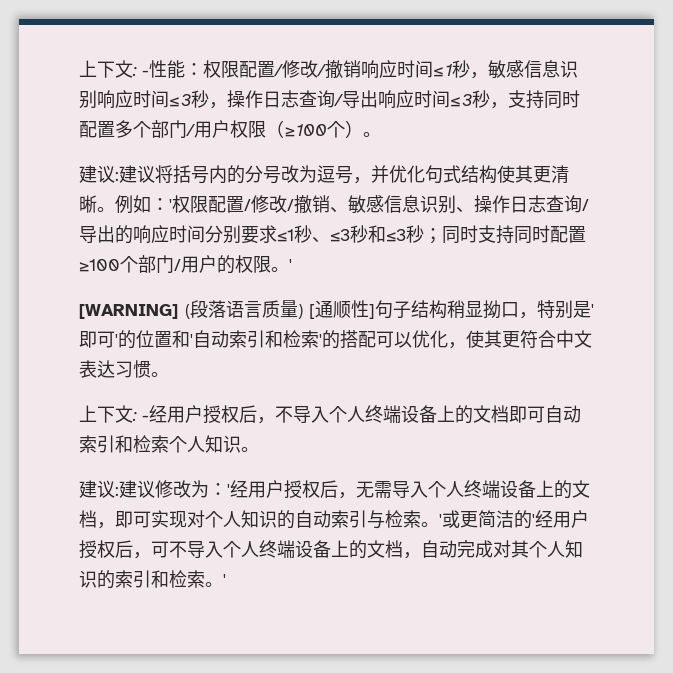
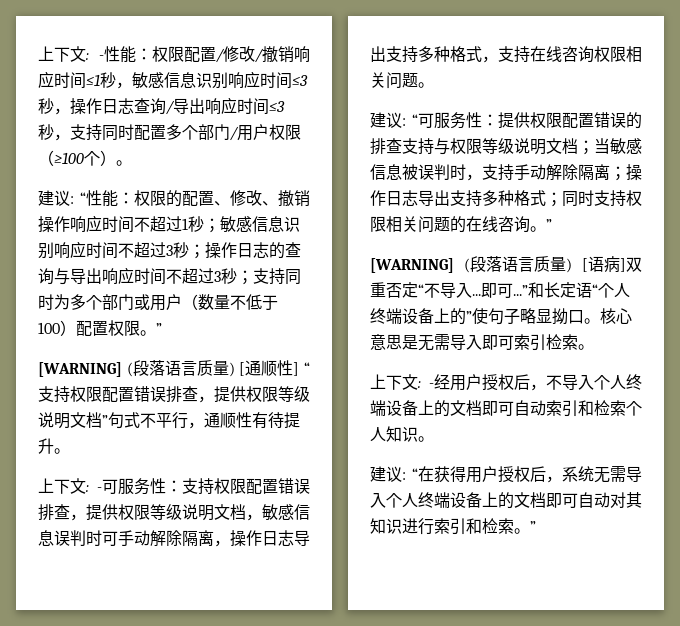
[119,165,569,184] [79,195,589,214] [79,225,586,244] [79,255,292,274] 建议将括号内的分号改为逗号，并优化句式结构使其更清晰。例如：'权限配置/修改/撤销、敏感信息识别、操作日志查询/导出的响应时间分别要求≤1秒、≤3秒和≤3秒；同时支持同时配置≥100个部门/用户的权限。' -> [80,190,310,207] [38,215,300,233] [38,241,301,259] [38,267,301,285] [38,294,278,311] [38,320,162,336] “性能：权限的配置、修改、撤销操作响应时间不超过1秒；敏感信息识别响应时间不超过3秒；操作日志的查询与导出响应时间不超过3秒；支持同时为多个部门或用户（数量不低于100）配置权限。”
[375,300,594,319] [79,330,592,349] [79,360,151,378] 句子结构稍显拗口，特别是'即可'的位置和'自动索引和检索'的搭配可以优化，使其更符合中文表达习惯 -> [304,362,311,374] [38,386,310,403] [38,412,300,429] [38,438,70,454] [38,478,310,495] [38,504,310,521] [38,530,310,547] [370,46,642,63] [370,72,434,89] [370,112,642,129] [370,138,642,155] [370,164,642,181] [370,190,642,207] [370,216,552,233] [370,256,642,273] [370,282,630,298] [370,308,632,325] [370,334,578,351] “支持权限配置错误排查，提供权限等级说明文档”句式不平行，通顺性有待提升。 // 上下文: -可服务性：支持权限配置错误排查，提供权限等级说明文档，敏感信息误判时可手动解除隔离，操作日志导出支持多种格式，支持在线咨询权限相关问题。 // 建议: “可服务性：提供权限配置错误的排查支持与权限等级说明文档；当敏感信息被误判时，支持手动解除隔离；操作日志导出支持多种格式；同时支持权限相关问题的在线咨询。” // [WARNING] (段落语言质量) [语病]双重否定“不导入...即可...”和长定语“个人终端设备上的”使句子略显拗口。核心意思是无需导入即可索引检索
[119,480,356,499] 建议修改为：'经用户授权后， -> [412,466,594,483] “在获得用户授权后，系统
[97,510,589,529] [79,540,583,559] [79,570,115,589] ，即可实现对个人知识的自动索引与检索。'或更简洁的'经用户授权后，可不导入个人终端设备上的文档，自动完成对其个人知识的 -> [546,492,642,508] [370,518,434,535] 即可自动对其知识进行
[223,574,226,586] ' -> [530,521,536,532] ”

